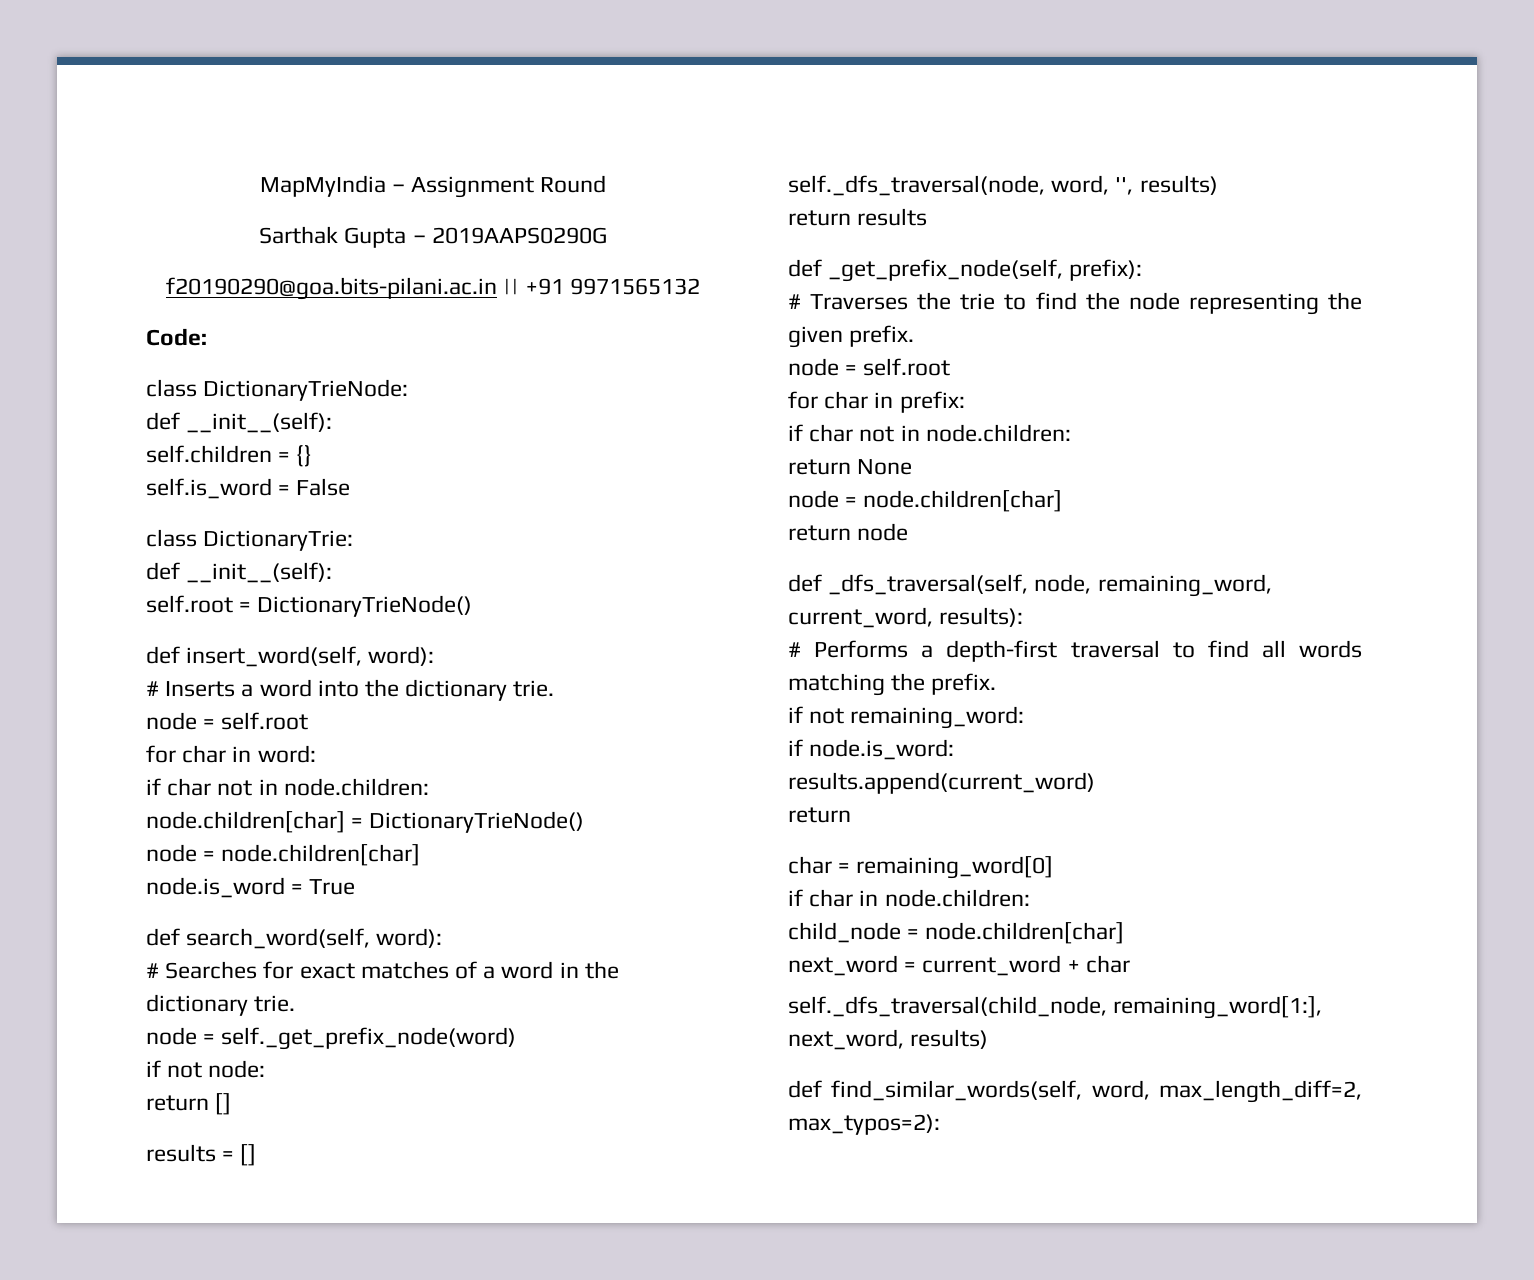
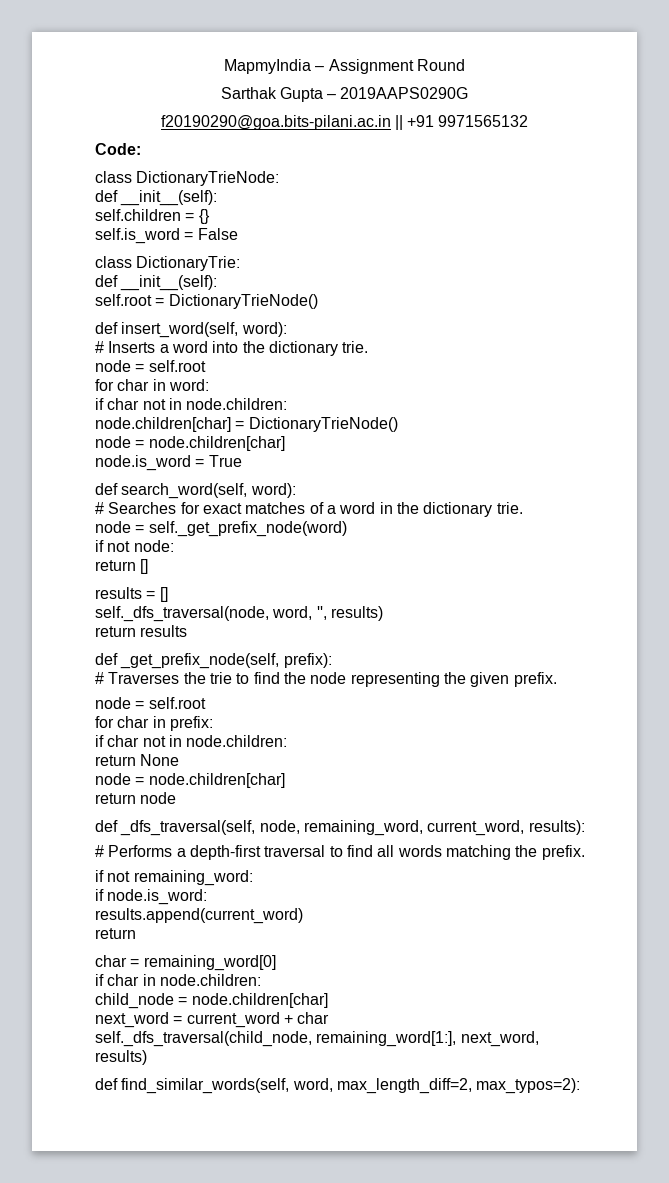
[259,175,386,197] MapMyIndia -> [224,59,312,74] MapmyIndia

